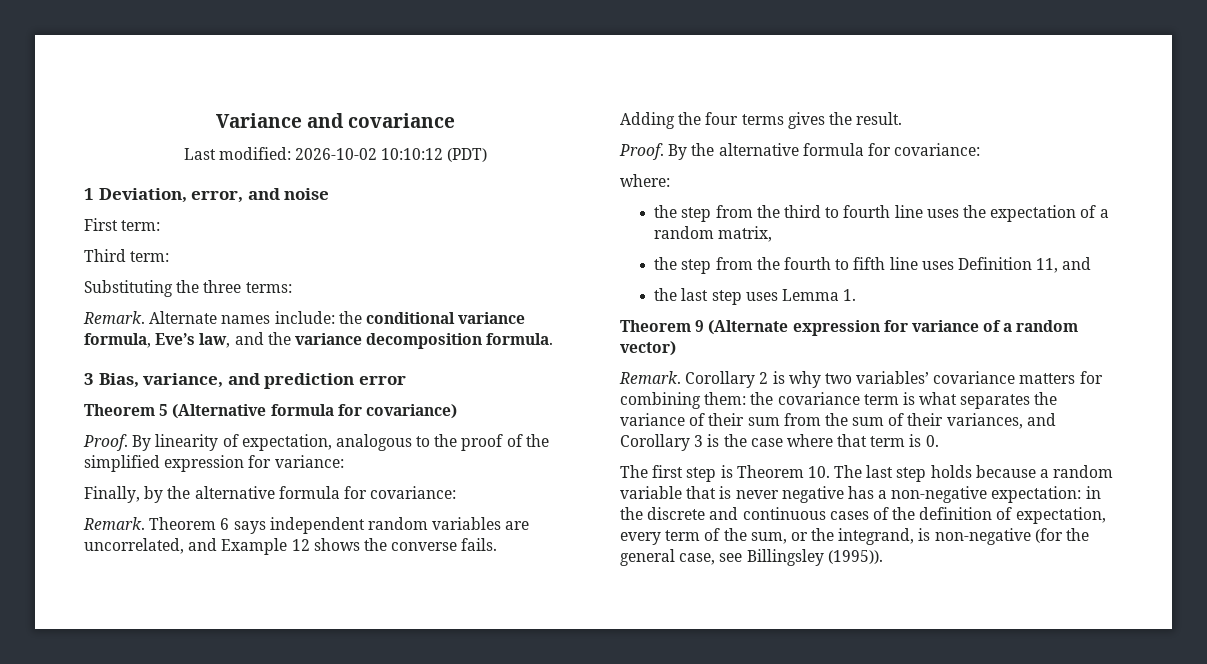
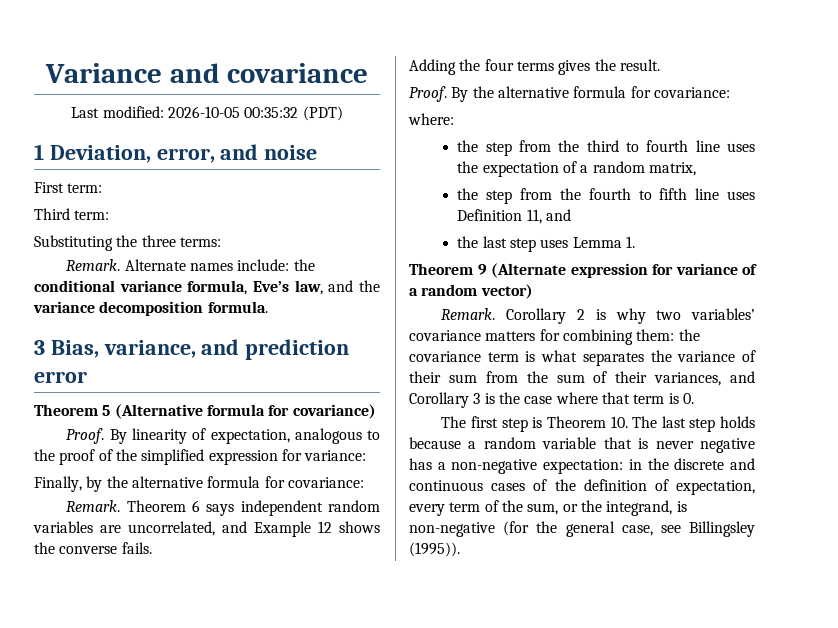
[295,148,444,160] 2026-10-02 10:10:12 -> [168,106,299,118] 2026-10-05 00:35:32

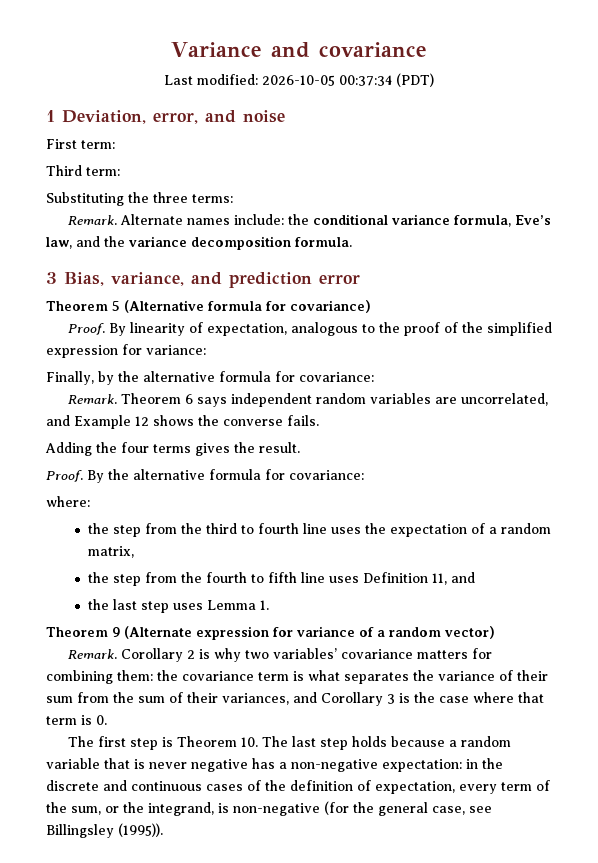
[244,107,299,118] 00:35:32 -> [339,75,392,86] 00:37:34

